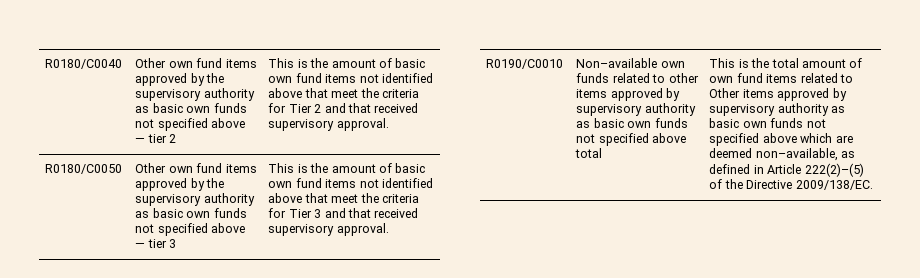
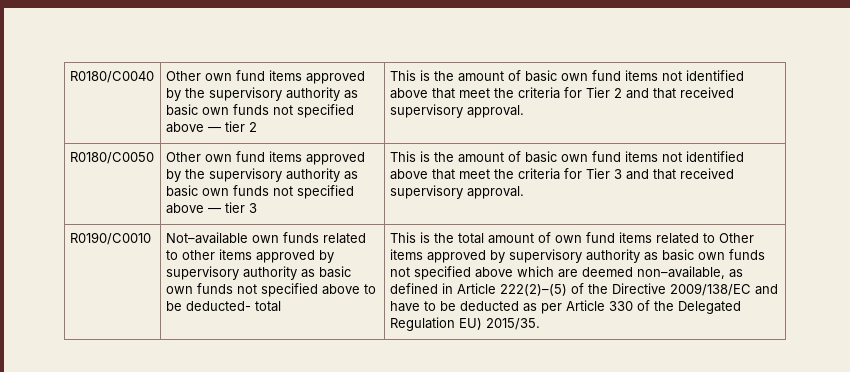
[576,58,658,68] Non–available -> [165,232,248,244] Not–available
(687, 138) none -> [363,284,376,294] [165,301,251,311] to be deducted-
[795,180,873,190] 2009/138/EC. -> [669,283,778,296] [389,300,741,314] [389,317,540,331] 2009/138/EC and have to be deducted as per Article 330 of the Delegated Regulation EU) 2015/35.

